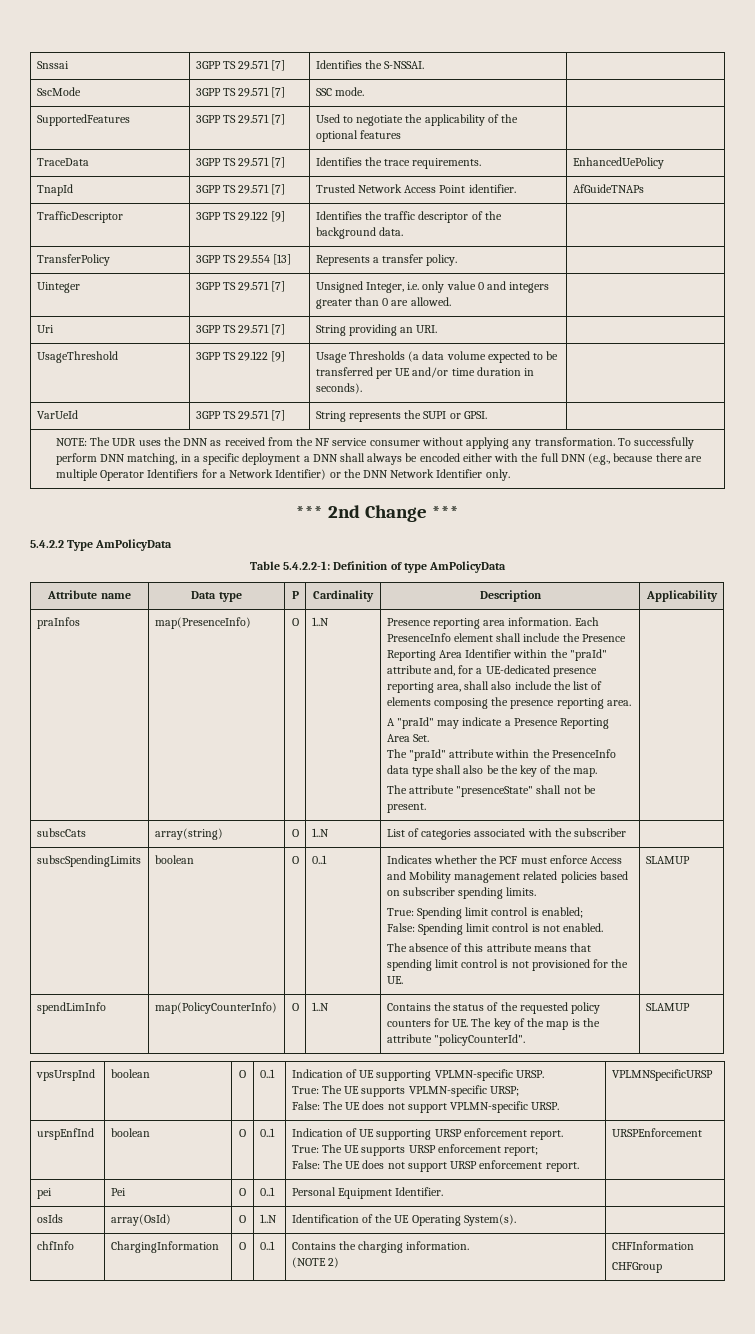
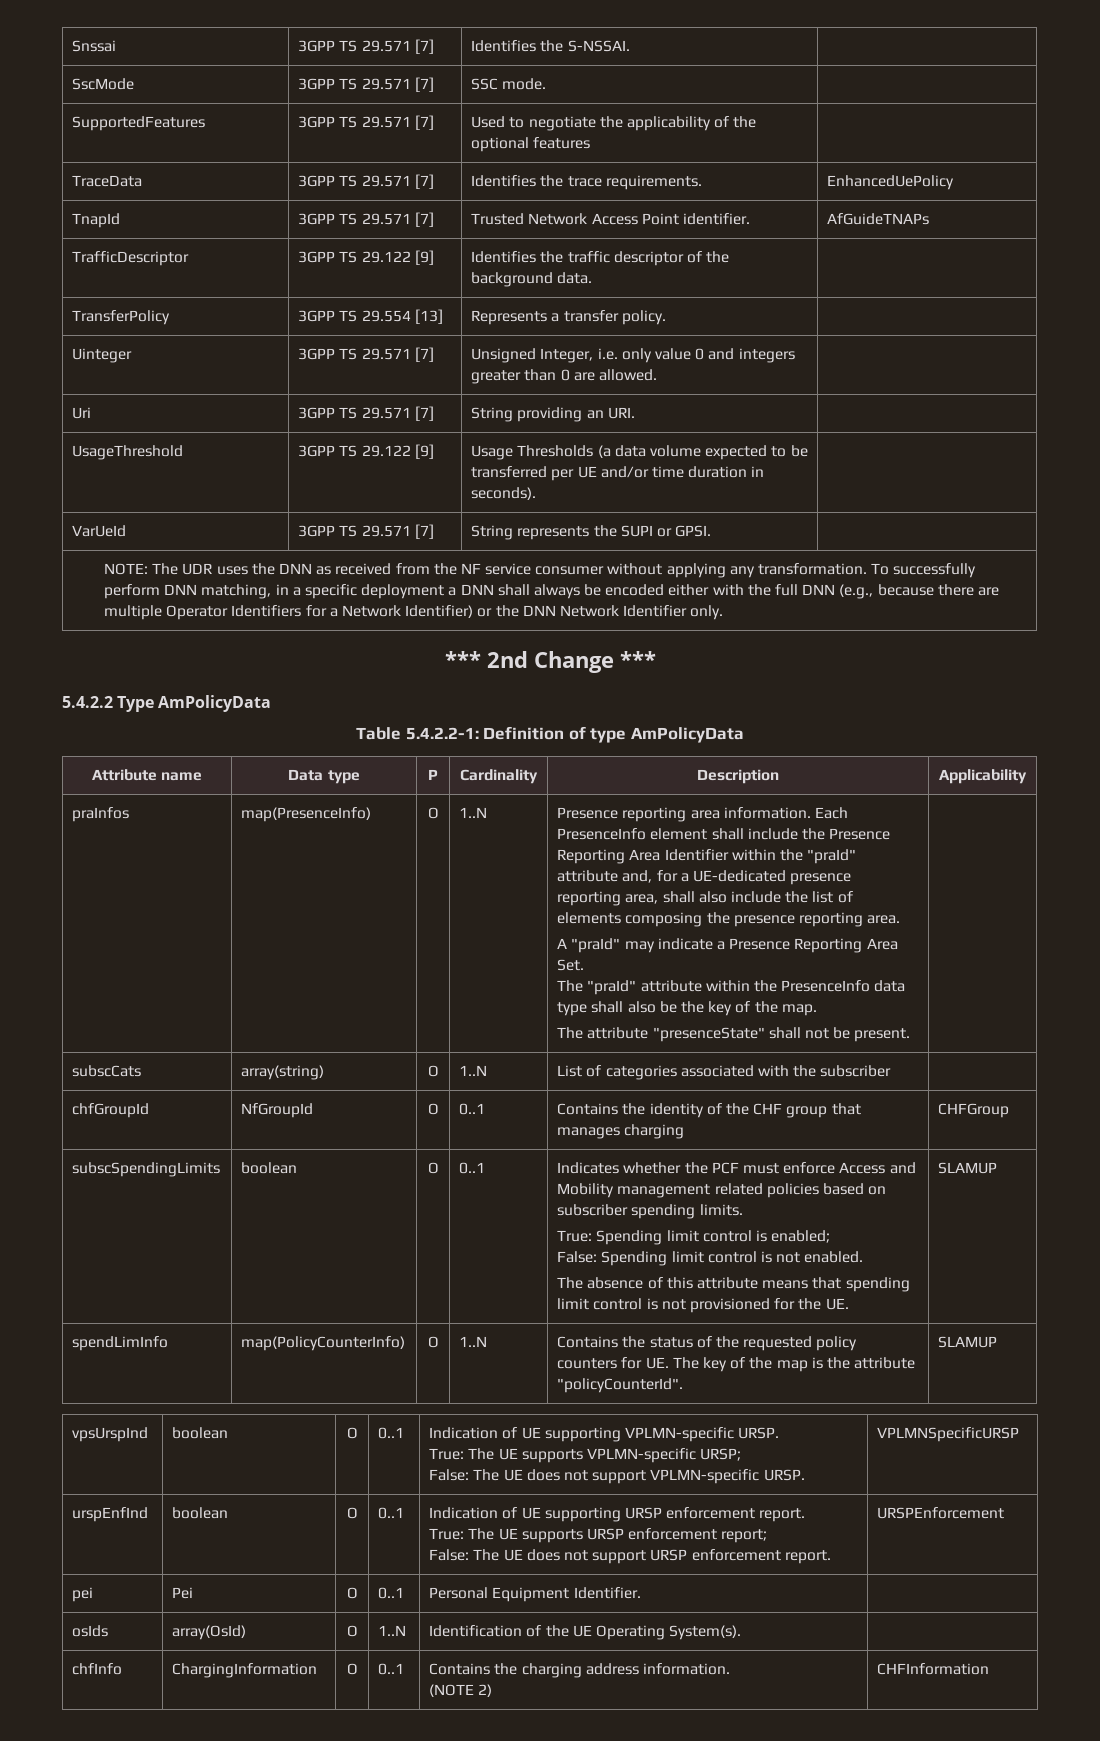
(627, 832) none -> [72,1103,150,1118] [241,1103,314,1118] [427,1103,439,1115] [459,1103,486,1115] [557,1103,861,1118] [557,1124,685,1139] [938,1103,1010,1118] // chfGroupId | NfGroupId | O | 0..1 | Contains the identity of the CHF group that manages charging | CHFGroup
(404, 1247) none -> [585,1663,639,1675] address
[611,1262,662,1273] // CHFGroup -> (990, 1669) none

